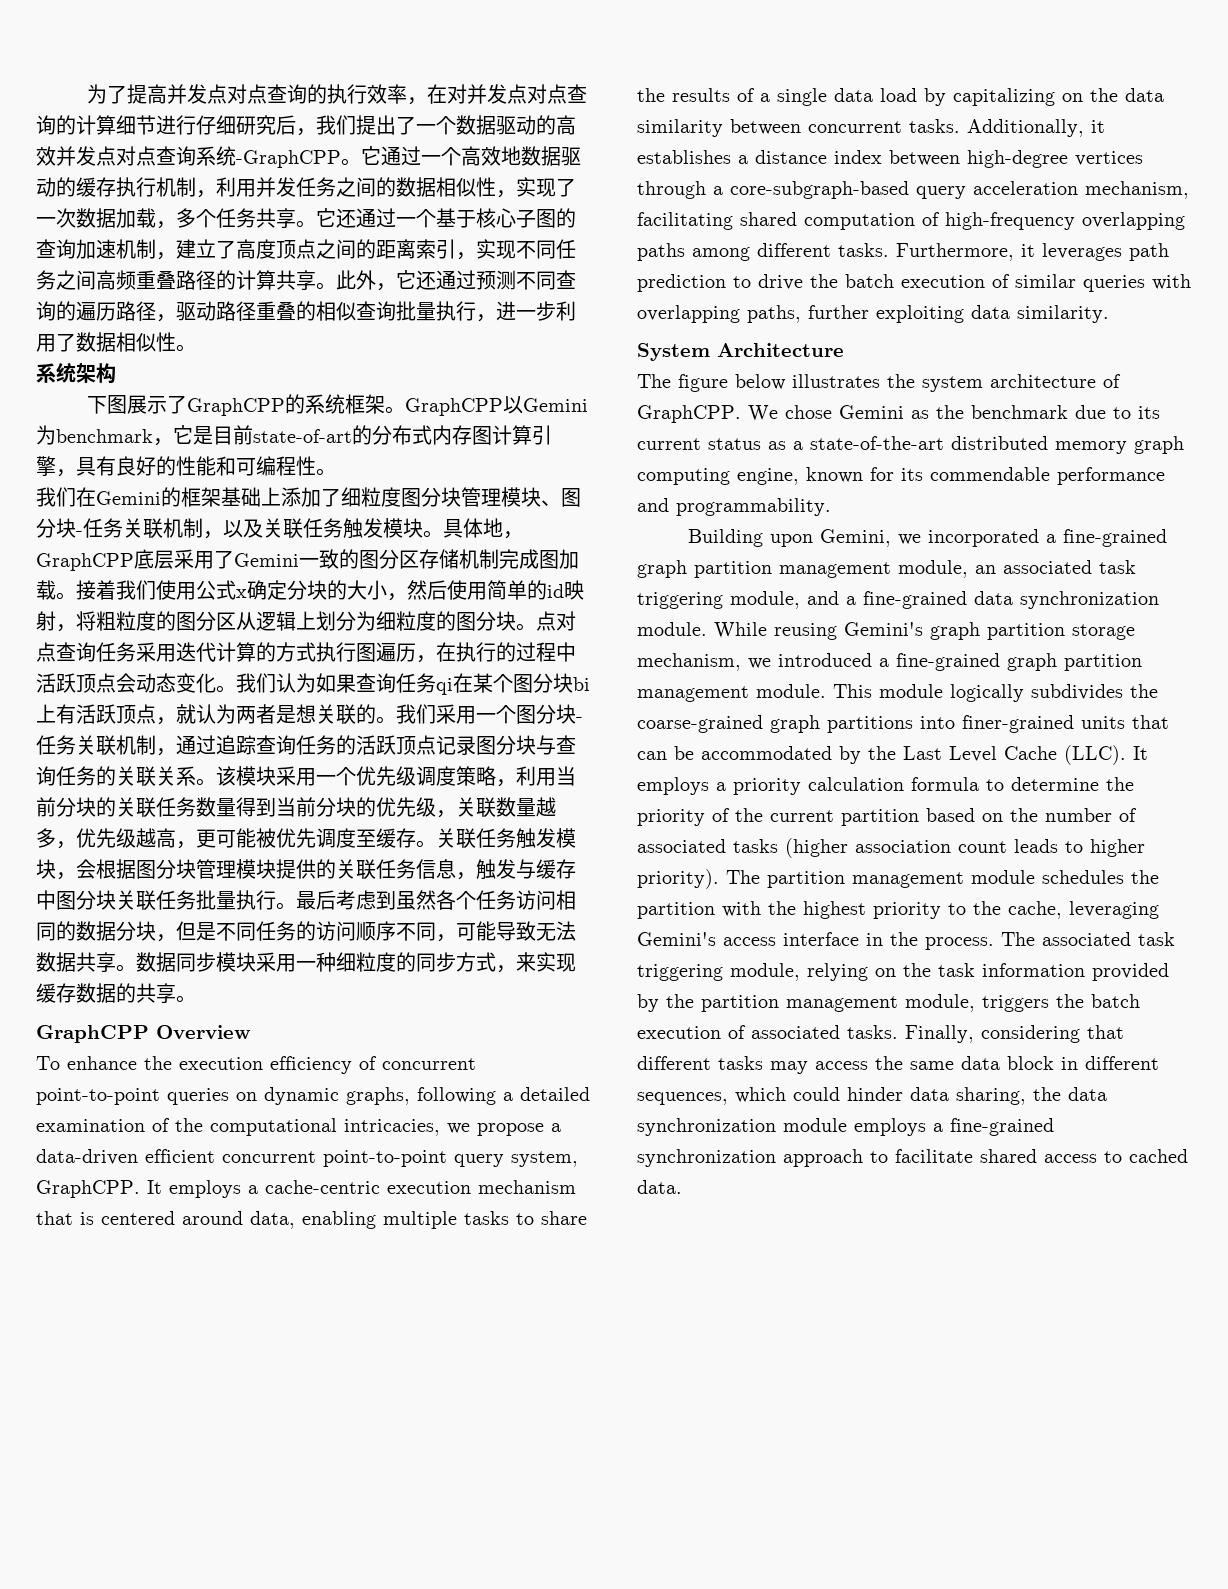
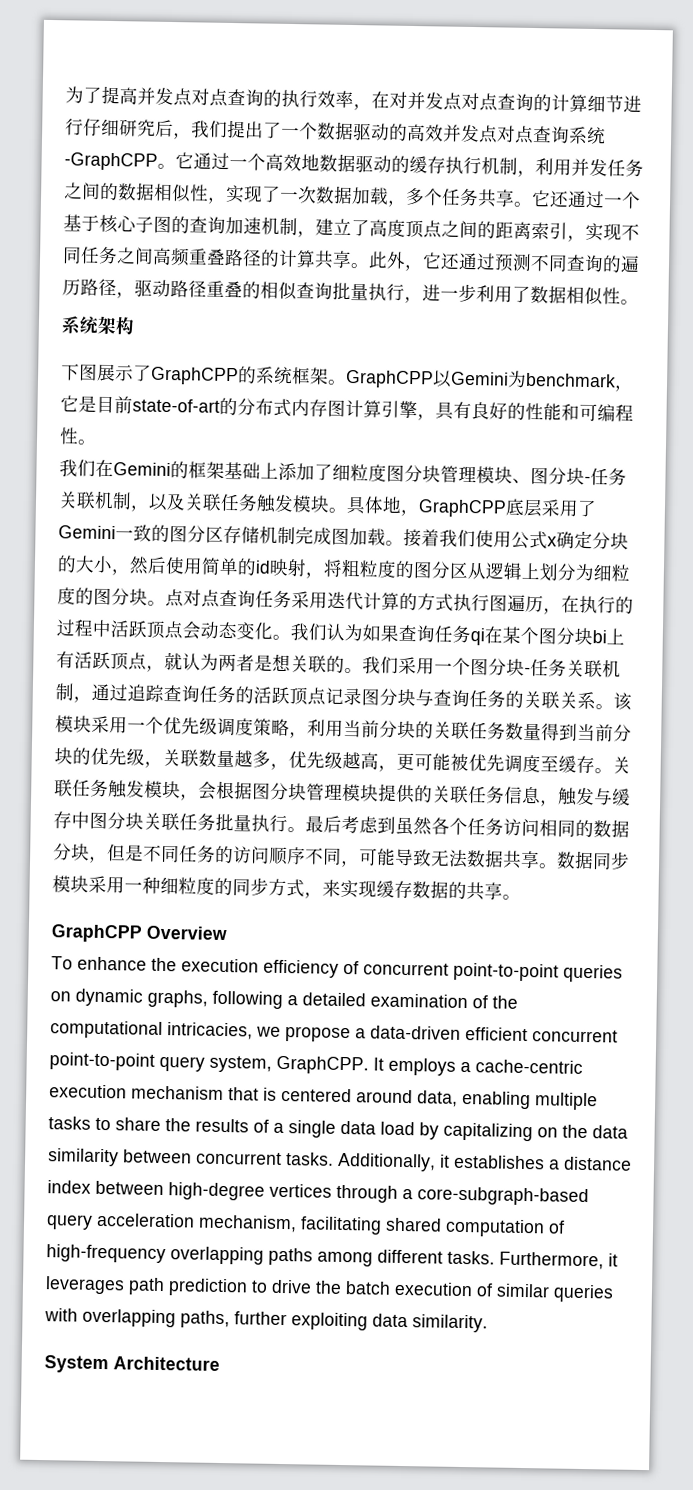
[637,374,1121,392] [637,405,1160,423] [637,436,1184,454] [637,467,1165,485] [637,498,831,516] [688,529,1168,547] [637,560,1136,578] [637,591,1159,609] [637,622,1135,640] [637,653,1142,671] [637,684,1158,702] [637,715,1169,733] [637,745,1148,765] [637,777,1134,795] [637,808,1137,826] [637,838,1145,858] [637,869,1159,889] [637,901,1159,919] [637,932,1175,950] [637,963,1169,981] [637,994,1140,1012] [637,1025,1124,1043] [637,1056,1159,1074] [637,1087,1107,1105] [637,1118,1054,1136] [637,1149,1188,1167] [637,1180,682,1194] // The figure below illustrates the system architecture of GraphCPP. We chose Gemini as the benchmark due to its current status as a state-of-the-art distributed memory graph computing engine, known for its commendable performance and programmability. // Building upon Gemini, we incorporated a fine-grained graph partition management module, an associated task triggering module, and a fine-grained data synchronization module. While reusing Gemini's graph partition storage mechanism, we introduced a fine-grained graph partition management module. This module logically subdivides the coarse-grained graph partitions into finer-grained units that can be accommodated by the Last Level Cache (LLC). It employs a priority calculation formula to determine the priority of the current partition based on the number of associated tasks (higher association count leads to higher priority). The partition management module schedules the partition with the highest priority to the cache, leveraging Gemini's access interface in the process. The associated task triggering module, relying on the task information provided by the partition management module, triggers the batch execution of associated tasks. Finally, considering that different tasks may access the same data block in different sequences, which could hinder data sharing, the data synchronization module employs a fine-grained synchronization approach to facilitate shared access to cached data. -> (220, 1363) none

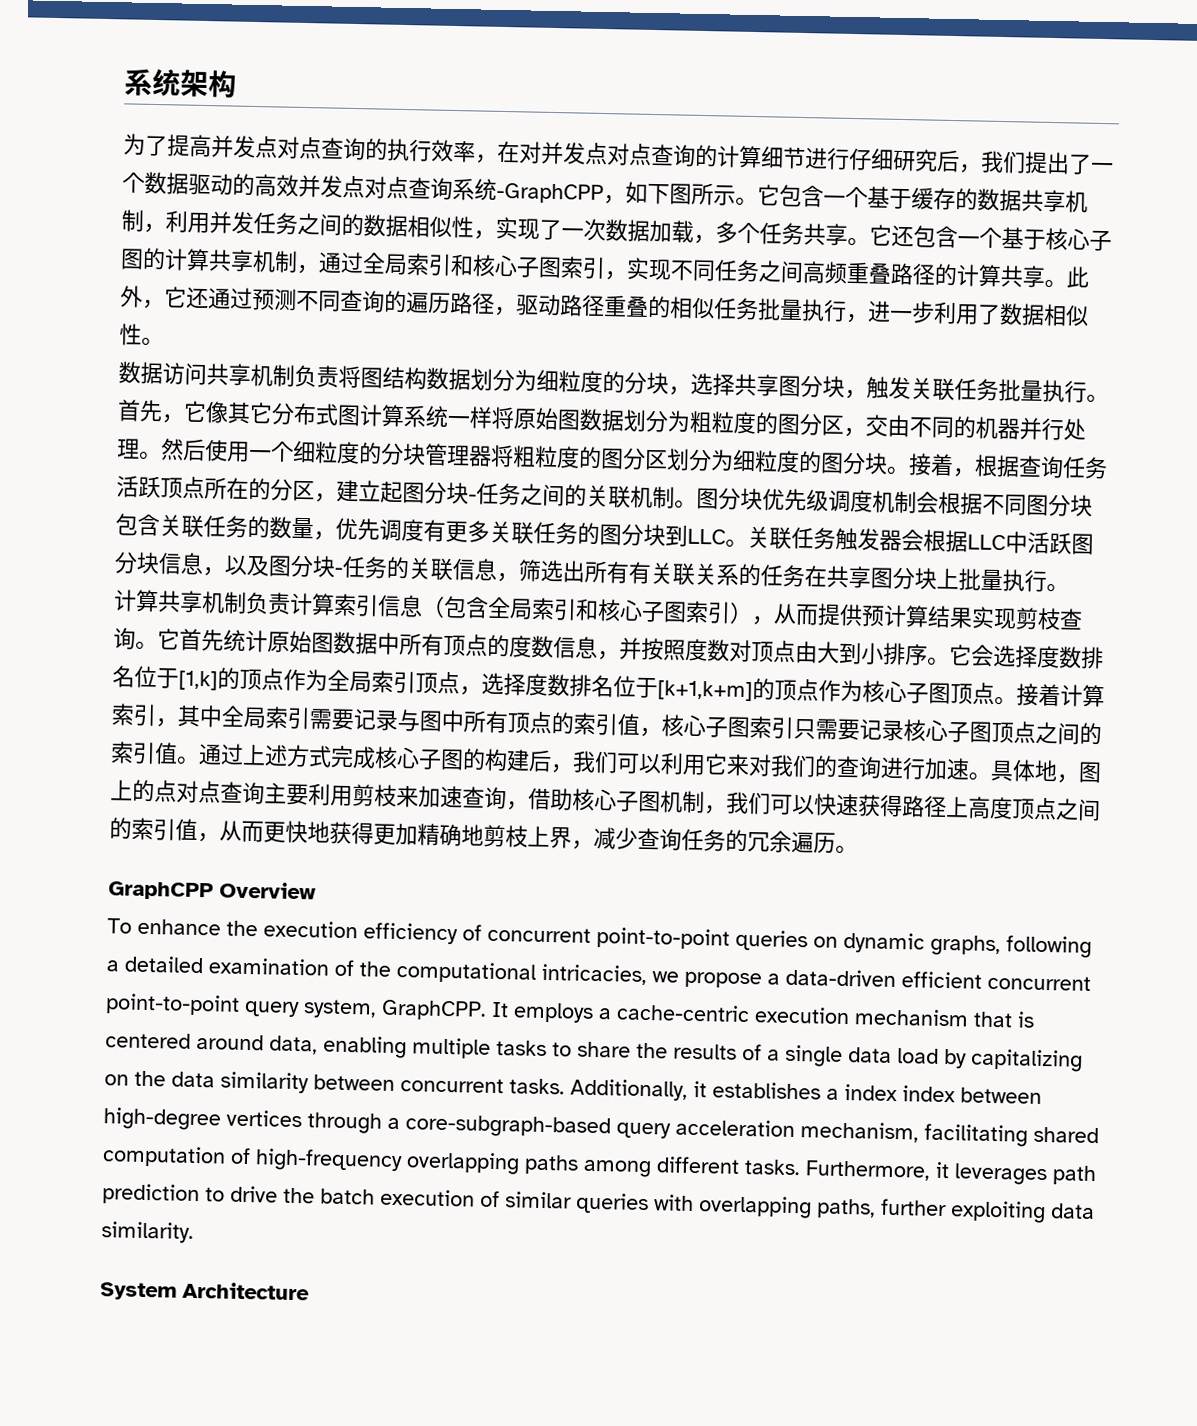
(65, 95) none -> [124,68,237,99] 系统架构 //
[157,152,482,175] 。它通过一个高效地数据驱动的缓存执行 -> [603,181,1066,213] ，如下图所示。它包含一个基于缓存的数据共享
[567,190,605,209] 通过 -> [913,225,958,249] 包含
[189,216,532,239] 查询加速机制，建立了高度顶点之间的距离 -> [164,248,562,279] 计算共享机制，通过全局索引和核心子图
[296,282,333,300] 查询 -> [713,297,759,321] 任务
[61,315,135,335] [61,363,633,392] [60,395,634,422] [59,427,97,445] [59,459,627,486] [58,490,597,518] [58,524,629,550] [57,555,324,579] 系统架构 // 下图展示了GraphCPP的系统框架。GraphCPP以Gemini为benchmark，它是目前state-of-art的分布式内存图计算引擎，具有良好的性能和可编程性。 // 我们在Gemini的框架基础上添加了细粒度图分块管理模块、图分块-任务关联机制，以及关联任务触发模块。具体地，GraphCPP底层采用了Gemini一致的图分区存储机制完成图加载。接着我们使用公式x确定分块的大小，然后使用简单的id映射， -> [118,361,1109,404] [117,399,1087,441] [117,438,492,467] 数据访问共享机制负责将图结构数据划分为细粒度的分块，选择共享图分块，触发关联任务批量执行。首先，它像其它分布式图计算系统一样将原始图数据划分为粗粒度的图分区，交由不同的机器并行处理。然后使用一个细粒度的分块管理器
[467,561,541,580] 从逻辑上 -> (668, 460) none
[165,588,634,615] [56,619,625,646] [56,651,621,678] [55,683,632,711] [55,715,632,742] [54,747,631,774] [54,779,631,807] [53,811,630,838] [53,843,630,870] [52,875,503,901] 点对点查询任务采用迭代计算的方式执行图遍历，在执行的过程中活跃顶点会动态变化。我们认为如果查询任务qi在某个图分块bi上有活跃顶点，就认为两者是想关联的。我们采用一个图分块-任务关联机制，通过追踪查询任务的活跃顶点记录图分块与查询任务的关联关系。该模块采用一个优先级调度策略，利用当前分块的关联任务数量得到当前分块的优先级，关联数量越多，优先级越高，更可能被优先调度至缓存。关联任务触发模块，会根据图分块管理模块提供的关联任务信息，触发与缓存中图分块关联任务批量执行。最后考虑到虽然各个任务访问相同的数据分块，但是不同任务的访问顺序不同，可能导致无法数据共享。数据同步模块采用一种细粒度的同步方式，来实现缓存数据的共享 -> [908,453,1108,480] [116,475,1093,517] [115,513,1094,555] [114,551,1069,593] [113,589,1083,631] [113,627,1104,670] [112,665,1105,708] [111,703,1102,746] [110,741,1102,784] [110,779,1101,822] [109,817,836,854] 接着，根据查询任务活跃顶点所在的分区，建立起图分块-任务之间的关联机制。图分块优先级调度机制会根据不同图分块包含关联任务的数量，优先调度有更多关联任务的图分块到LLC。关联任务触发器会根据LLC中活跃图分块信息，以及图分块-任务的关联信息，筛选出所有有关联关系的任务在共享图分块上批量执行。 // 计算共享机制负责计算索引信息（包含全局索引和核心子图索引），从而提供预计算结果实现剪枝查询。它首先统计原始图数据中所有顶点的度数信息，并按照度数对顶点由大到小排序。它会选择度数排名位于[1,k]的顶点作为全局索引顶点，选择度数排名位于[k+1,k+m]的顶点作为核心子图顶点。接着计算索引，其中全局索引需要记录与图中所有顶点的索引值，核心子图索引只需要记录核心子图顶点之间的索引值。通过上述方式完成核心子图的构建后，我们可以利用它来对我们的查询进行加速。具体地，图上的点对点查询主要利用剪枝来加速查询，借助核心子图机制，我们可以快速获得路径上高度顶点之间的索引值，从而更快地获得更加精确地剪枝上界，减少查询任务的冗余遍历
[563,1156,632,1171] distance -> [844,1084,898,1102] index

